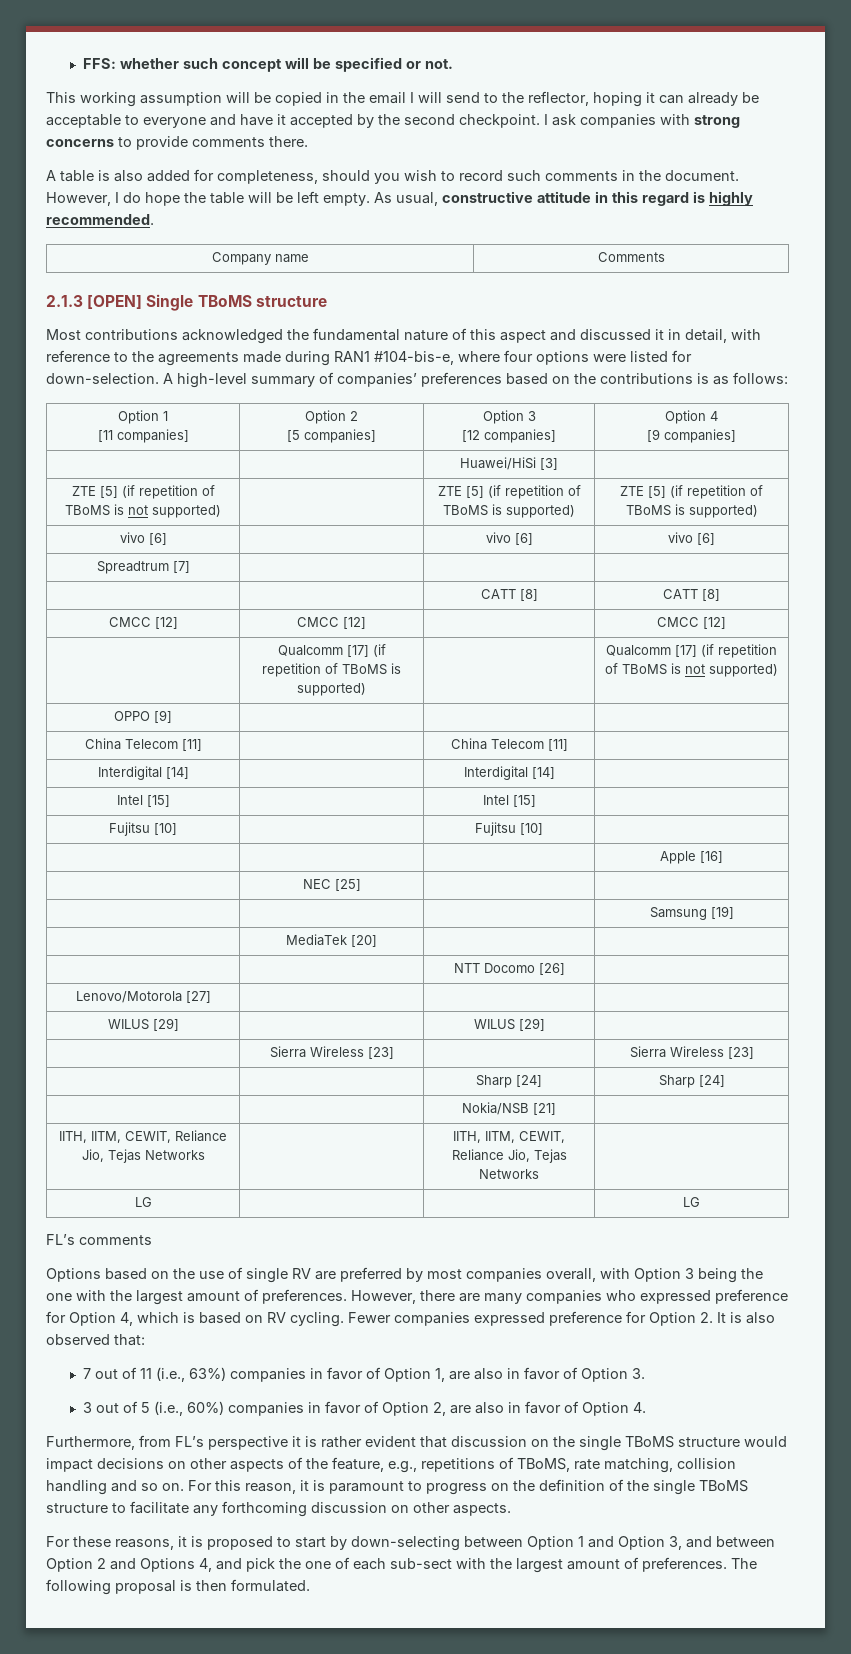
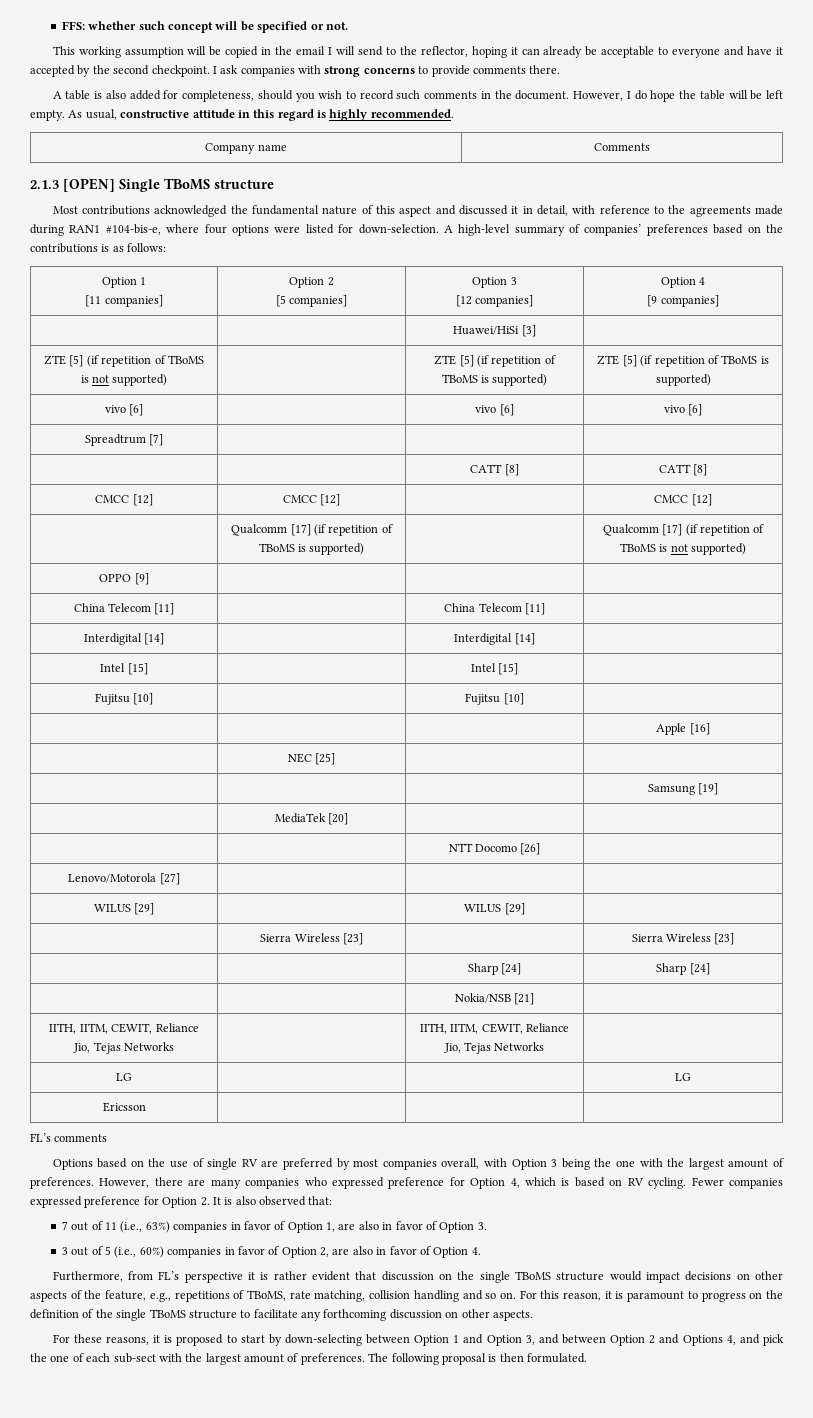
(700, 1202) none -> [102,1102,146,1112] // Ericsson | | |

